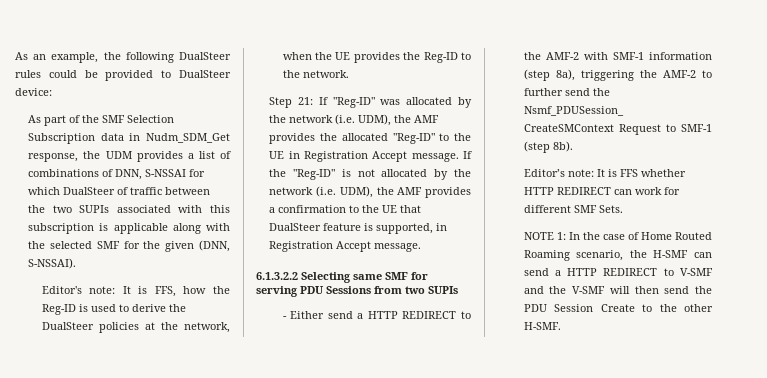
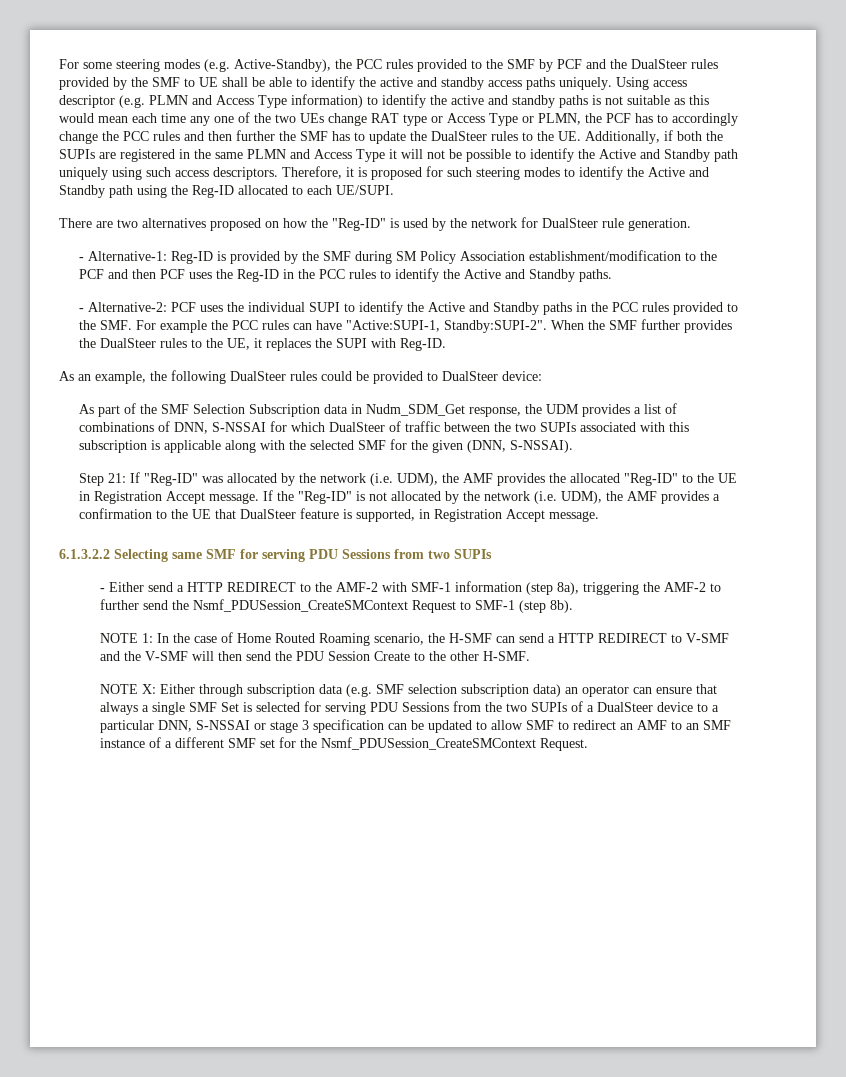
(15, 56) none -> [59,59,718,72] [59,76,687,90] [59,94,709,108] [59,112,738,126] [59,130,723,144] [59,148,738,162] [59,166,709,180] [59,185,394,198] [59,217,691,231] [79,250,718,264] [79,268,613,282] [79,301,739,315] [79,319,733,333] [79,338,447,351] For some steering modes (e.g. Active-Standby), the PCC rules provided to the SMF by PCF and the DualSteer rules provided by the SMF to UE shall be able to identify the active and standby access paths uniquely. Using access descriptor (e.g. PLMN and Access Type information) to identify the active and standby paths is not suitable as this would mean each time any one of the two UEs change RAT type or Access Type or PLMN, the PCF has to accordingly change the PCC rules and then further the SMF has to update the DualSteer rules to the UE. Additionally, if both the SUPIs are registered in the same PLMN and Access Type it will not be possible to identify the Active and Standby path uniquely using such access descriptors. Therefore, it is proposed for such steering modes to identify the Active and Standby path using the Reg-ID allocated to each UE/SUPI. // There are two alternatives proposed on how the "Reg-ID" is used by the network for DualSteer rule generation. // - Alternative-1: Reg-ID is provided by the SMF during SM Policy Association establishment/modification to the PCF and then PCF uses the Reg-ID in the PCC rules to identify the Active and Standby paths. // - Alternative-2: PCF uses the individual SUPI to identify the Active and Standby paths in the PCC rules provided to the SMF. For example the PCC rules can have "Active:SUPI-1, Standby:SUPI-2". When the SMF further provides the DualSteer rules to the UE, it replaces the SUPI with Reg-ID. //
[41,286,231,297] [41,304,186,315] [41,322,230,333] [282,52,472,63] [282,70,349,78] // Editor's note: It is FFS, how the Reg-ID is used to derive the DualSteer policies at the network, when the UE provides the Reg-ID to the network. -> (574, 446) none
[523,169,686,177] [523,187,680,195] [523,205,623,213] // Editor’s note: It is FFS whether HTTP REDIRECT can work for different SMF Sets. -> (573, 606) none
(561, 326) none -> [99,684,717,697] [99,701,719,715] [99,719,731,733] [99,737,588,751] // NOTE X: Either through subscription data (e.g. SMF selection subscription data) an operator can ensure that always a single SMF Set is selected for serving PDU Sessions from the two SUPIs of a DualSteer device to a particular DNN, S-NSSAI or stage 3 specification can be updated to allow SMF to redirect an AMF to an SMF instance of a different SMF set for the Nsmf_PDUSession_CreateSMContext Request.

